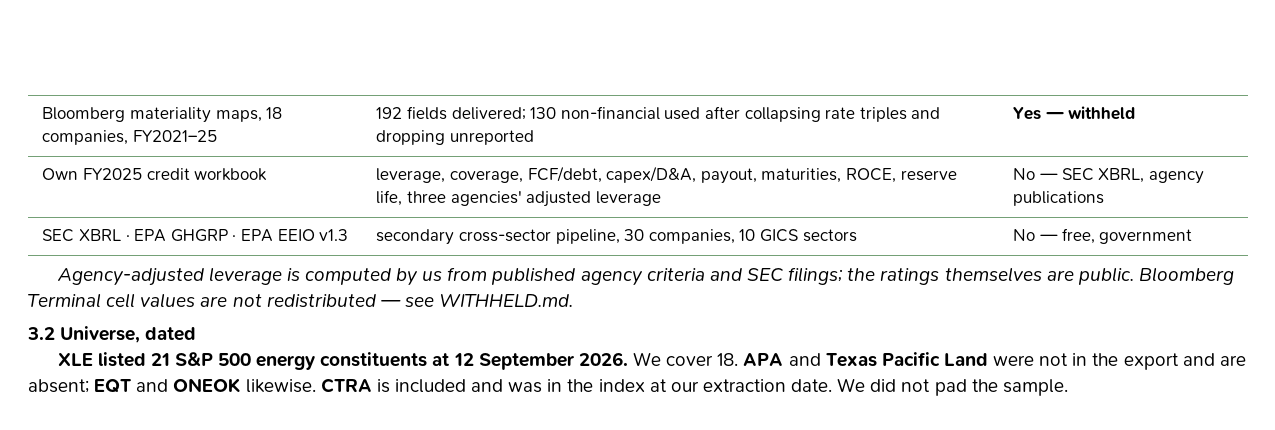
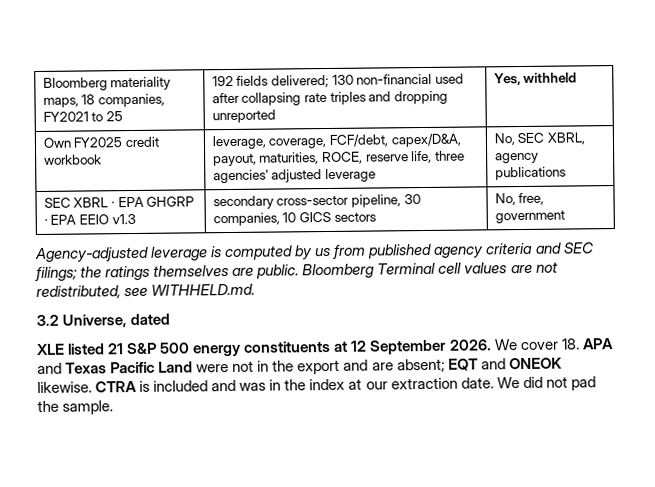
[133,130,218,142] FY2021–25 -> [42,111,124,122] FY2021 to 25
[1013,107,1065,120] Yes — -> [493,73,521,86] Yes,
[1013,168,1059,180] No — -> [493,133,515,146] No,
[1013,229,1059,241] No — -> [494,193,516,206] No,
[266,294,401,307] redistributed — -> [36,285,121,299] redistributed,

